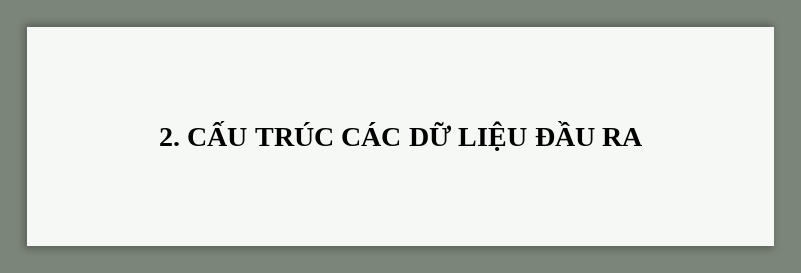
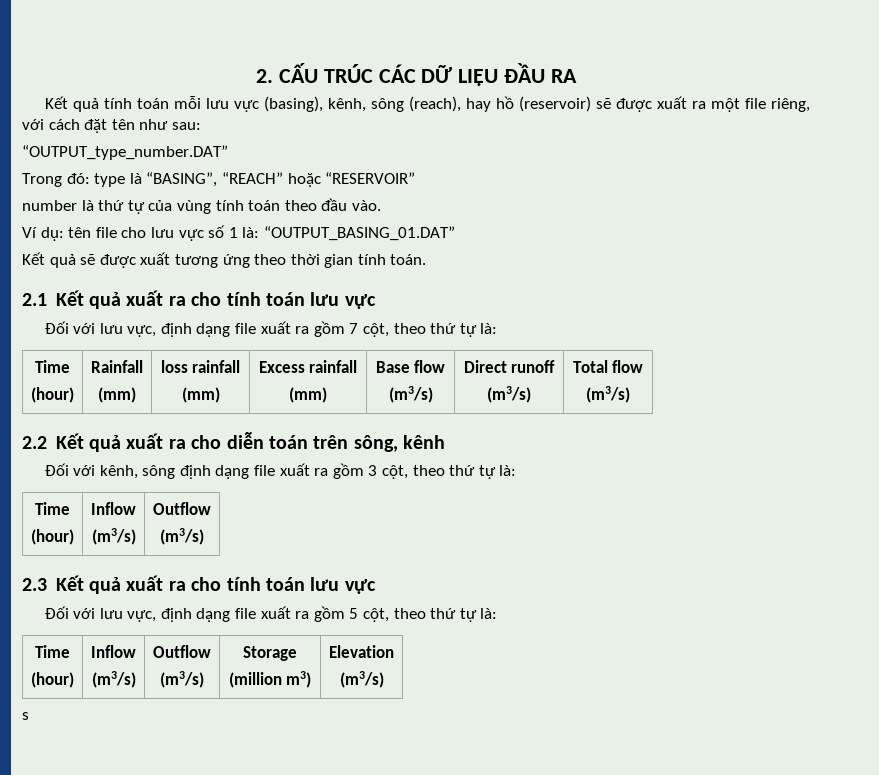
(644, 137) none -> [44,96,811,112] [22,119,201,133] [22,145,228,160] [22,172,416,187] [22,198,381,214] [22,225,455,241] [22,252,427,268] [22,290,376,309] [44,321,498,337] [35,360,70,373] [31,387,74,403] [91,360,143,373] [97,387,136,403] [160,360,241,373] [181,387,220,403] [258,360,358,373] [289,387,327,403] [375,360,446,373] [388,386,433,403] [463,360,556,373] [487,386,531,403] [572,360,644,373] [586,386,630,403] [22,432,446,452] [44,463,517,479] [35,502,70,515] [31,529,74,545] [91,502,136,515] [91,528,136,545] [153,502,211,515] [160,528,204,545] [22,575,376,594] [44,606,498,622] [35,645,70,658] [31,672,74,688] [91,645,136,658] [91,671,136,688] [153,645,211,658] [160,671,204,688] [243,646,297,661] [228,671,312,688] [329,645,394,658] [339,671,384,688] [22,712,29,720] // Kết quả tính toán mỗi lưu vực (basing), kênh, sông (reach), hay hồ (reservoir) sẽ được xuất ra một file riêng, với cách đặt tên như sau: // “OUTPUT_type_number.DAT” // Trong đó: type là “BASING”, “REACH” hoặc “RESERVOIR” // number là thứ tự của vùng tính toán theo đầu vào. // Ví dụ: tên file cho lưu vực số 1 là: “OUTPUT_BASING_01.DAT” // Kết quả sẽ được xuất tương ứng theo thời gian tính toán. // 2.1 Kết quả xuất ra cho tính toán lưu vực // Đối với lưu vực, định dạng file xuất ra gồm 7 cột, theo thứ tự là: // Time // (hour) | Rainfall // (mm) | loss rainfall // (mm) | Excess rainfall // (mm) | Base flow // (m3/s) | Direct runoff // (m3/s) | Total flow // (m3/s) // 2.2 Kết quả xuất ra cho diễn toán trên sông, kênh // Đối với kênh, sông định dạng file xuất ra gồm 3 cột, theo thứ tự là: // Time // (hour) | Inflow // (m3/s) | Outflow // (m3/s) // 2.3 Kết quả xuất ra cho tính toán lưu vực // Đối với lưu vực, định dạng file xuất ra gồm 5 cột, theo thứ tự là: // Time // (hour) | Inflow // (m3/s) | Outflow // (m3/s) | Storage // (million m3) | Elevation // (m3/s) // s

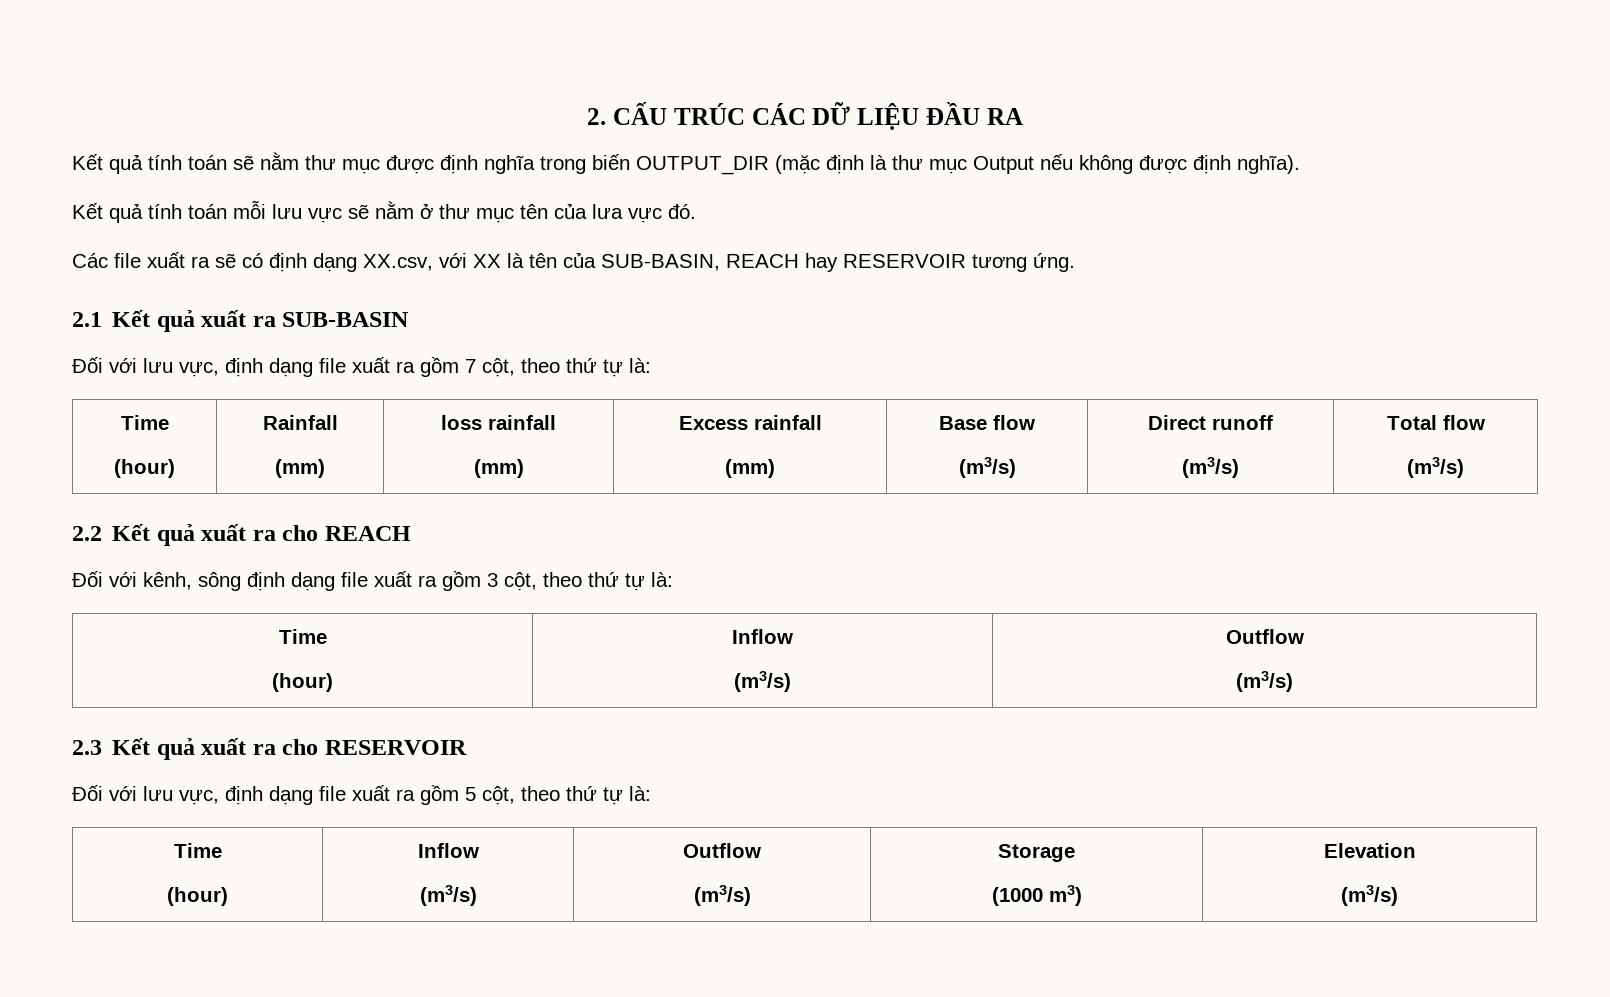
(577, 76) none -> [72,152,1300,175] // Kết quả tính toán sẽ nằm thư mục được định nghĩa trong biến OUTPUT_DIR (mặc định là thư mục Output nếu không được định nghĩa).
[263,96,811,112] [22,119,201,133] [22,145,228,160] [22,172,416,187] [22,198,381,214] [22,225,455,241] [22,252,427,268] (basing), kênh, sông (reach), hay hồ (reservoir) sẽ được xuất ra một file riêng, với cách đặt tên như sau: // “OUTPUT_type_number.DAT” // Trong đó: type là “BASING”, “REACH” hoặc “RESERVOIR” // number là thứ tự của vùng tính toán theo đầu vào. // Ví dụ: tên file cho lưu vực số 1 là: “OUTPUT_BASING_01.DAT” // Kết quả sẽ được xuất tương ứng theo thời gian tính toán. -> [348,201,696,223] [72,252,1075,272] sẽ nằm ở thư mục tên của lưa vực đó. // Các file xuất ra sẽ có định dạng XX.csv, với XX là tên của SUB-BASIN, REACH hay RESERVOIR tương ứng.
[191,292,376,309] cho tính toán lưu vực -> [282,312,410,327] SUB-BASIN
[226,432,446,452] diễn toán trên sông, kênh -> [324,526,411,541] REACH
[226,577,376,594] tính toán lưu vực -> [324,740,467,755] RESERVOIR
[228,672,282,688] (million -> [991,887,1043,906] (1000
[22,712,29,720] // s -> (1398, 895) none

